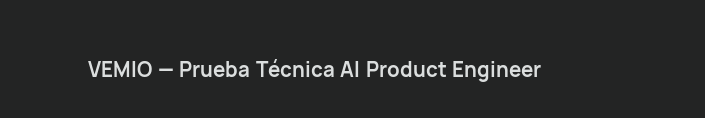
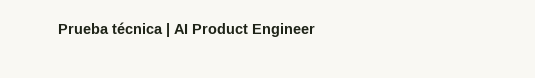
[88,59,335,77] VEMIO — Prueba Técnica -> [58,22,170,37] Prueba técnica |

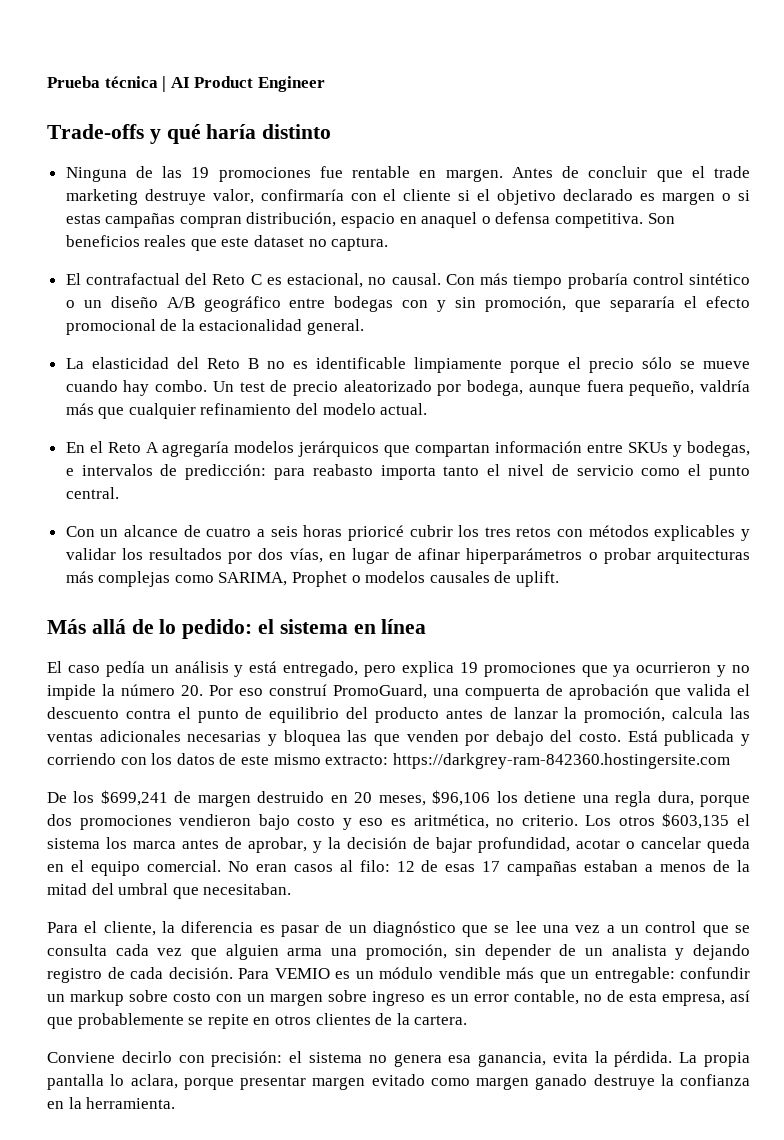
(315, 30) none -> [47,124,332,144] [65,166,750,182] [65,189,751,205] [65,212,675,228] [65,235,389,251] [65,273,750,289] [65,296,751,312] [65,319,365,335] [65,357,751,373] [65,380,750,396] [65,403,428,419] [65,441,750,457] [65,464,750,480] [65,487,119,499] [65,525,750,541] [65,548,750,564] [65,571,560,587] [47,619,427,639] [47,661,750,677] [47,684,750,700] [47,707,750,723] [47,730,750,746] [47,753,730,769] [47,790,750,807] [47,813,750,830] [47,837,750,853] [47,860,751,876] [47,883,292,899] [47,921,750,937] [47,944,750,960] [47,967,750,983] [47,990,750,1006] [47,1013,468,1029] [47,1051,751,1067] [47,1074,750,1090] [47,1097,176,1109] // Trade-offs y qué haría distinto // Ninguna de las 19 promociones fue rentable en margen. Antes de concluir que el trade marketing destruye valor, confirmaría con el cliente si el objetivo declarado es margen o si estas campañas compran distribución, espacio en anaquel o defensa competitiva. Son beneficios reales que este dataset no captura. // El contrafactual del Reto C es estacional, no causal. Con más tiempo probaría control sintético o un diseño A/B geográfico entre bodegas con y sin promoción, que separaría el efecto promocional de la estacionalidad general. // La elasticidad del Reto B no es identificable limpiamente porque el precio sólo se mueve cuando hay combo. Un test de precio aleatorizado por bodega, aunque fuera pequeño, valdría más que cualquier refinamiento del modelo actual. // En el Reto A agregaría modelos jerárquicos que compartan información entre SKUs y bodegas, e intervalos de predicción: para reabasto importa tanto el nivel de servicio como el punto central. // Con un alcance de cuatro a seis horas prioricé cubrir los tres retos con métodos explicables y validar los resultados por dos vías, en lugar de afinar hiperparámetros o probar arquitecturas más complejas como SARIMA, Prophet o modelos causales de uplift. // Más allá de lo pedido: el sistema en línea // El caso pedía un análisis y está entregado, pero explica 19 promociones que ya ocurrieron y no impide la número 20. Por eso construí PromoGuard, una compuerta de aprobación que valida el descuento contra el punto de equilibrio del producto antes de lanzar la promoción, calcula las ventas adicionales necesarias y bloquea las que venden por debajo del costo. Está publicada y corriendo con los datos de este mismo extracto: https://darkgrey-ram-842360.hostingersite.com // De los $699,241 de margen destruido en 20 meses, $96,106 los detiene una regla dura, porque dos promociones vendieron bajo costo y eso es aritmética, no criterio. Los otros $603,135 el sistema los marca antes de aprobar, y la decisión de bajar profundidad, acotar o cancelar queda en el equipo comercial. No eran casos al filo: 12 de esas 17 campañas estaban a menos de la mitad del umbral que necesitaban. // Para el cliente, la diferencia es pasar de un diagnóstico que se lee una vez a un control que se consulta cada vez que alguien arma una promoción, sin depender de un analista y dejando registro de cada decisión. Para VEMIO es un módulo vendible más que un entregable: confundir un markup sobre costo con un margen sobre ingreso es un error contable, no de esta empresa, así que probablemente se repite en otros clientes de la cartera. // Conviene decirlo con precisión: el sistema no genera esa ganancia, evita la pérdida. La propia pantalla lo aclara, porque presentar margen evitado como margen ganado destruye la confianza en la herramienta.

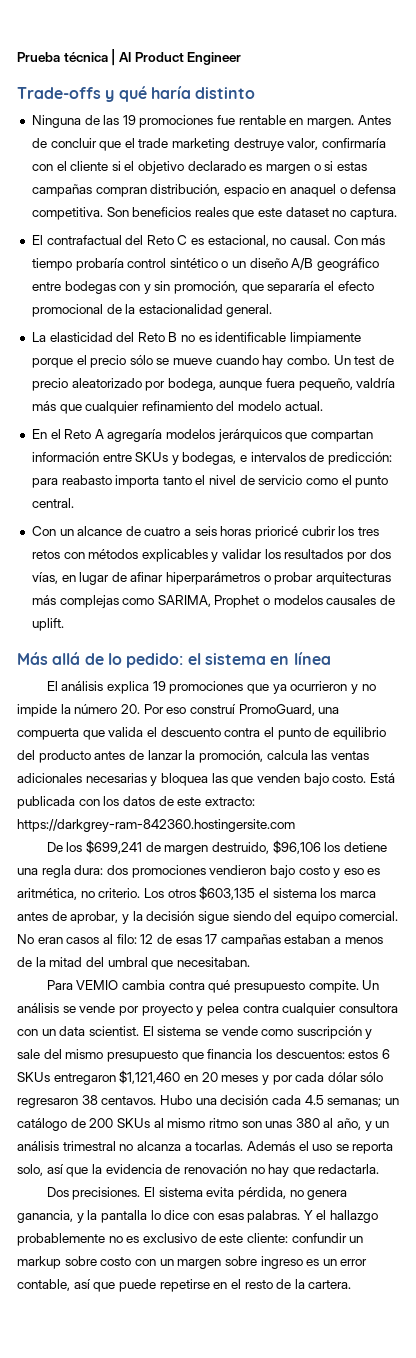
[67,661,396,677] caso pedía un análisis y está entregado, pero -> [61,681,104,691] análisis
[546,684,649,700] de aprobación -> (79, 734) none
[465,730,573,746] por debajo del -> [303,773,329,786] bajo
[741,734,750,746] [47,753,116,765] y corriendo -> (75, 802) none
[273,754,321,765] mismo -> (202, 801) none
[257,791,426,806] destruido en 20 meses, -> [211,842,269,854] destruido,
[657,791,750,807] dura, porque -> [74,865,104,875] dura:
[413,837,750,853] [47,860,84,872] de bajar profundidad, acotar o cancelar queda en el -> [197,911,293,924] sigue siendo del
[84,921,750,937] [47,944,750,960] [47,967,675,983] el cliente, la diferencia es pasar de un diagnóstico que se lee una vez a un control que se consulta cada vez que alguien arma una promoción, sin depender de un analista y dejando registro de cada decisión. Para VEMIO es un módulo vendible más que un entregable: -> [76,980,380,993] [17,1003,398,1016] [17,1026,373,1039] [17,1049,390,1062] [17,1070,384,1085] [17,1095,399,1108] [17,1118,390,1131] [17,1141,394,1154] [17,1164,380,1177] [46,1187,348,1200] [17,1210,379,1223] [17,1233,288,1246] VEMIO cambia contra qué presupuesto compite. Un análisis se vende por proyecto y pelea contra cualquier consultora con un data scientist. El sistema se vende como suscripción y sale del mismo presupuesto que financia los descuentos: estos 6 SKUs entregaron $1,121,460 en 20 meses y por cada dólar sólo regresaron 38 centavos. Hubo una decisión cada 4.5 semanas; un catálogo de 200 SKUs al mismo ritmo son unas 380 al año, y un análisis trimestral no alcanza a tocarlas. Además el uso se reporta solo, así que la evidencia de renovación no hay que redactarla. // Dos precisiones. El sistema evita pérdida, no genera ganancia, y la pantalla lo dice con esas palabras. Y el hallazgo probablemente no es exclusivo de este cliente:
[583,990,750,1006] [47,1013,468,1029] [47,1051,751,1067] [47,1074,750,1090] [47,1097,176,1109] no de esta empresa, así que probablemente se repite en otros clientes de la cartera. // Conviene decirlo con precisión: el sistema no genera esa ganancia, evita la pérdida. La propia pantalla lo aclara, porque presentar margen evitado como margen ganado destruye la confianza en la herramienta. -> [73,1279,352,1292] así que puede repetirse en el resto de la cartera.

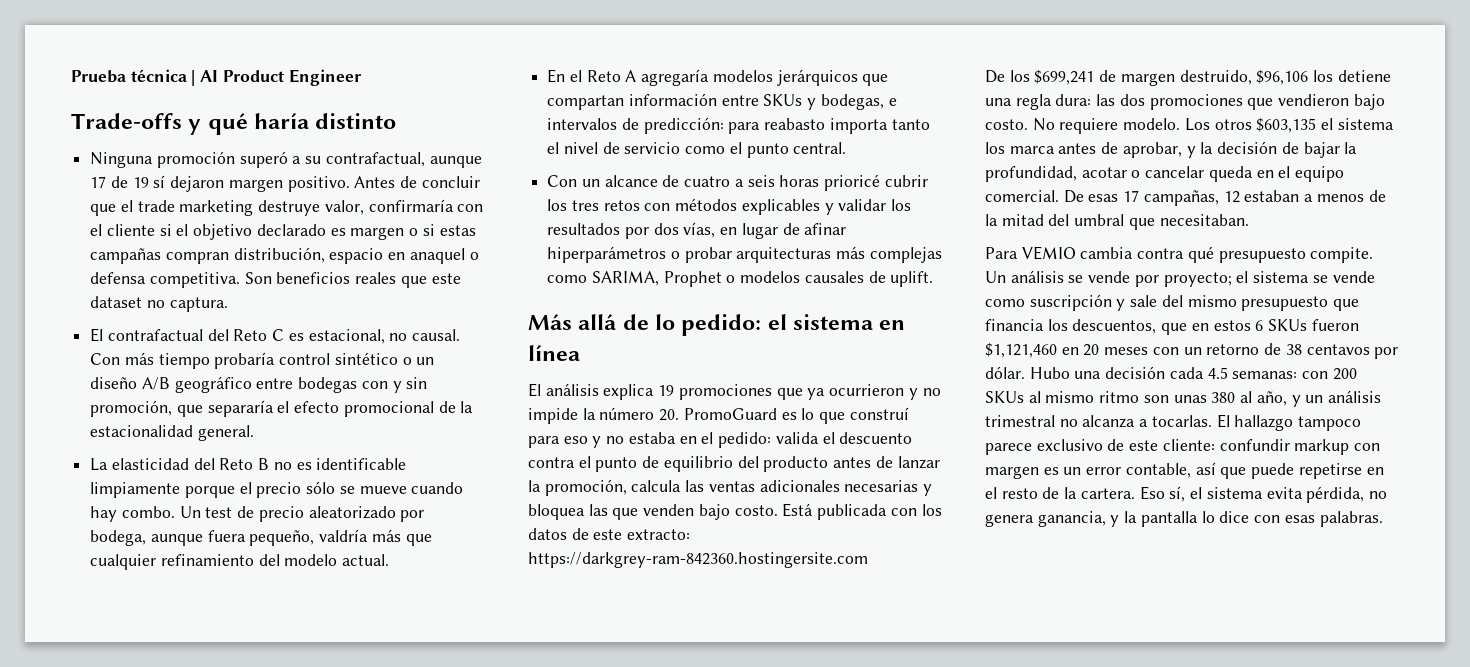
[84,115,355,128] de las 19 promociones fue rentable en margen. -> [156,151,482,168] [90,175,350,192] promoción superó a su contrafactual, aunque 17 de 19 sí dejaron margen positivo.
[143,704,340,716] [17,728,105,740] Por eso construí PromoGuard, una compuerta que -> [683,407,909,424] [528,432,772,448] PromoGuard es lo que construí para eso y no estaba en el pedido:
(104, 870) none -> [1096,94,1116,106] las
(206, 871) none -> [1247,98,1274,110] que
[298,866,381,878] [17,888,141,900] costo y eso es aritmética, no criterio. -> [985,118,1181,134] costo. No requiere modelo.
[197,911,399,924] [17,934,281,947] sigue siendo del equipo comercial. No eran casos al filo: 12 de esas 17 campañas -> [1281,142,1358,158] [985,166,1345,182] [985,190,1240,206] de bajar la profundidad, acotar o cancelar queda en el equipo comercial. De esas 17 campañas, 12
[141,1003,398,1016] [17,1026,154,1036] proyecto y pelea contra cualquier consultora con un data scientist. El -> [1163,271,1249,287] proyecto; el
[275,1049,345,1059] descuentos: -> [1072,319,1209,335] descuentos, que en
[53,1073,116,1085] entregaron -> [1311,319,1359,331] fueron
[261,1072,384,1085] [17,1095,157,1108] y por cada dólar sólo regresaron 38 centavos. -> [1152,343,1399,359] [985,366,1025,379] con un retorno de 38 centavos por dólar.
[327,1098,399,1107] [17,1118,86,1131] semanas; un catálogo de -> [1232,371,1329,379] semanas: con
[246,1141,394,1154] [17,1164,380,1177] [46,1187,156,1200] Además el uso se reporta solo, así que la evidencia de renovación no hay que redactarla. // Dos precisiones. El -> [1216,414,1362,431] [985,439,1381,455] [985,462,1384,479] [985,486,1203,502] El hallazgo tampoco parece exclusivo de este cliente: confundir markup con margen es un error contable, así que puede repetirse en el resto de la cartera. Eso sí, el
[303,1210,379,1223] [17,1233,364,1246] [17,1256,368,1269] [17,1279,352,1292] Y el hallazgo probablemente no es exclusivo de este cliente: confundir un markup sobre costo con un margen sobre ingreso es un error contable, así que puede repetirse en el resto de la cartera. -> (1383, 519) none

